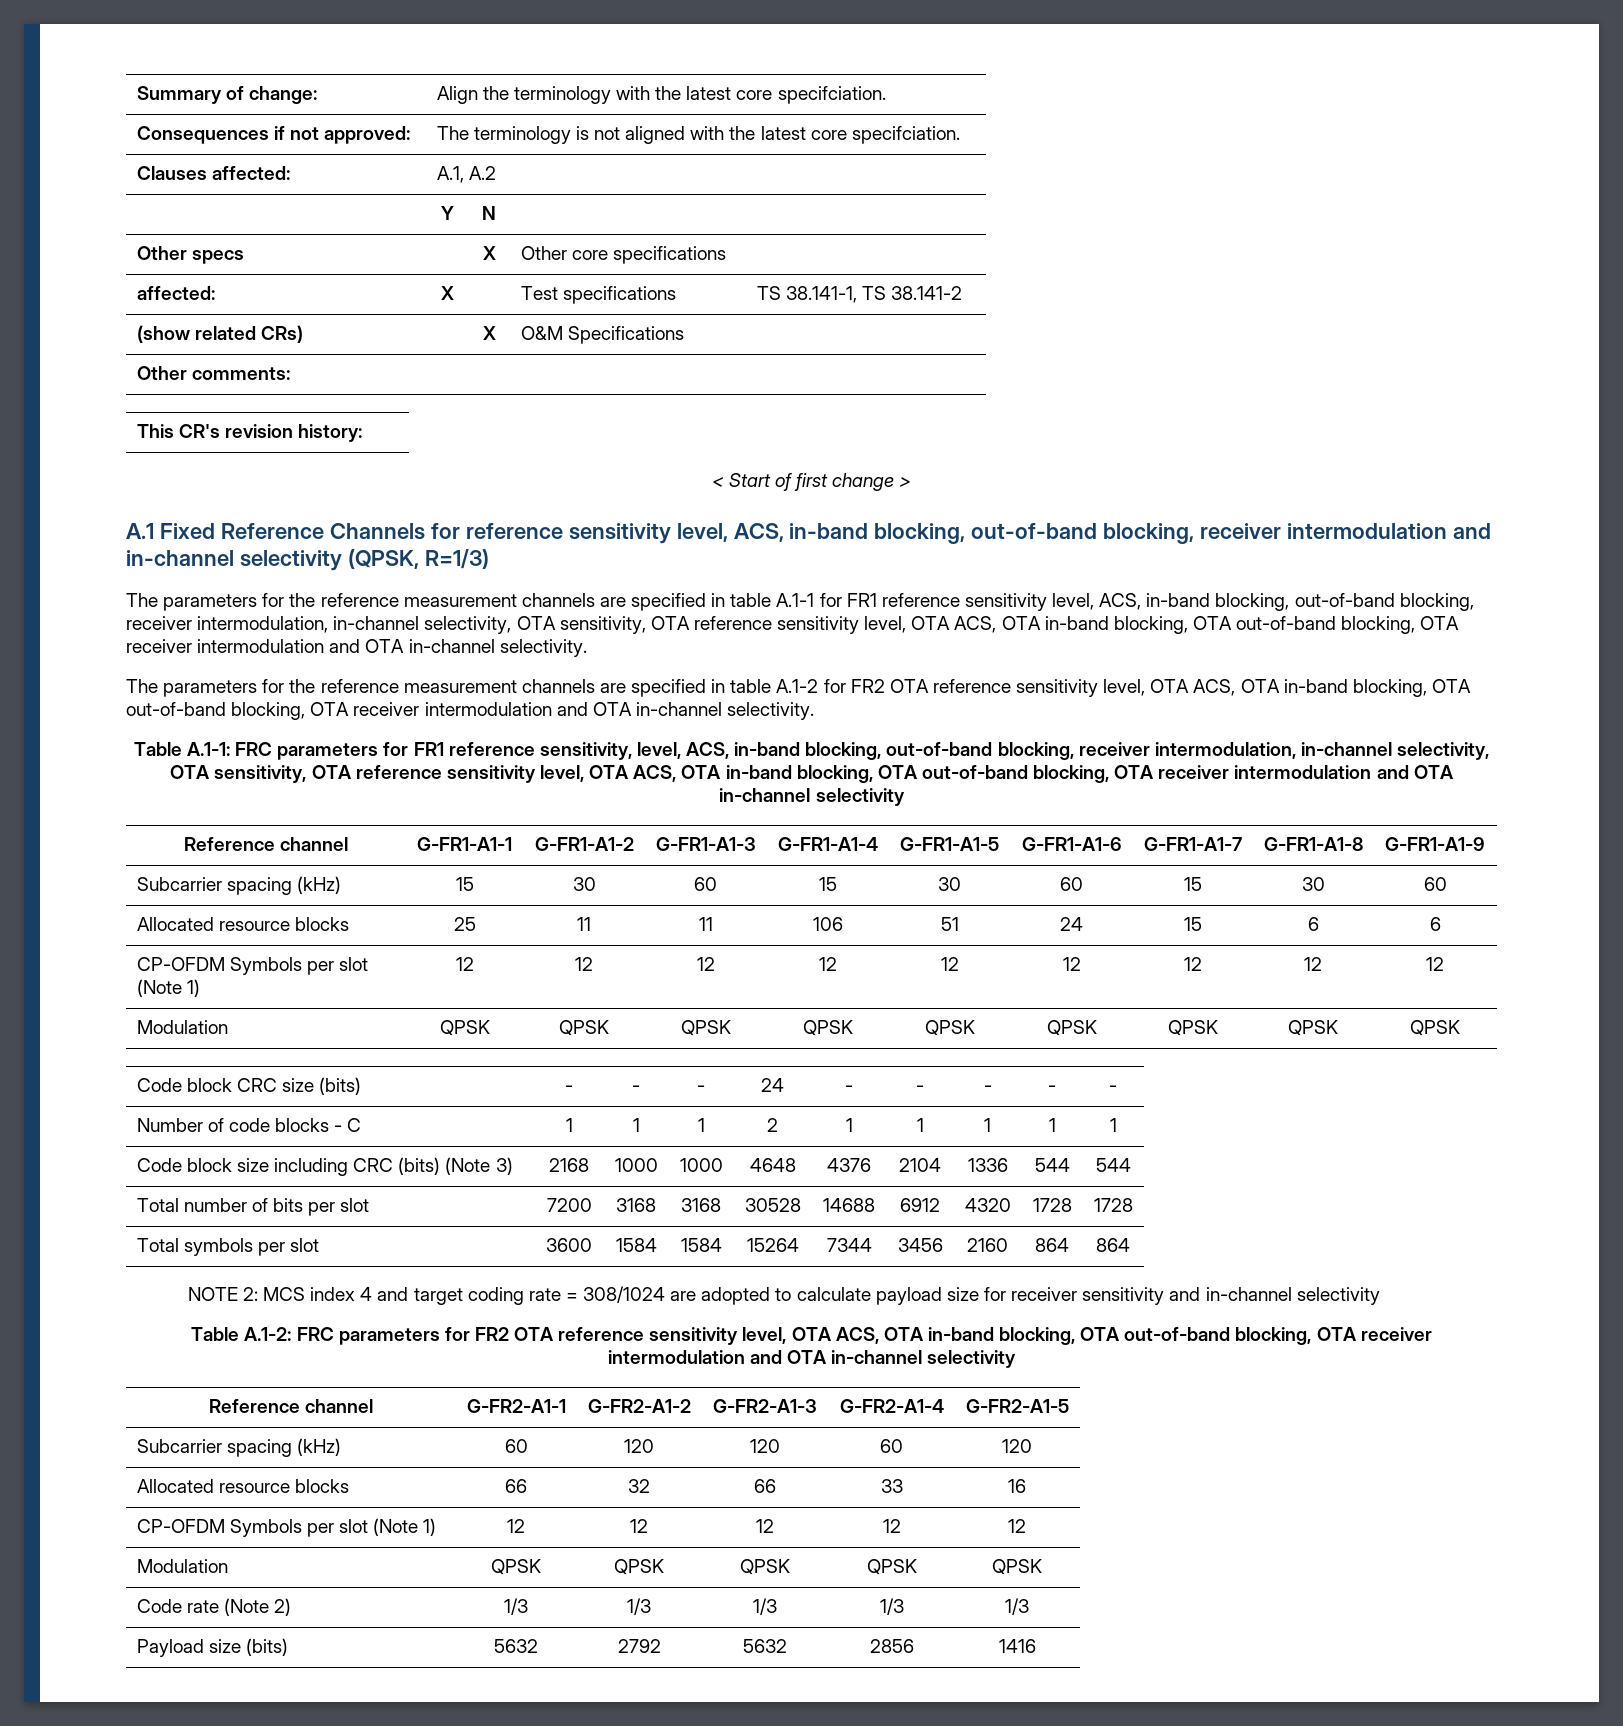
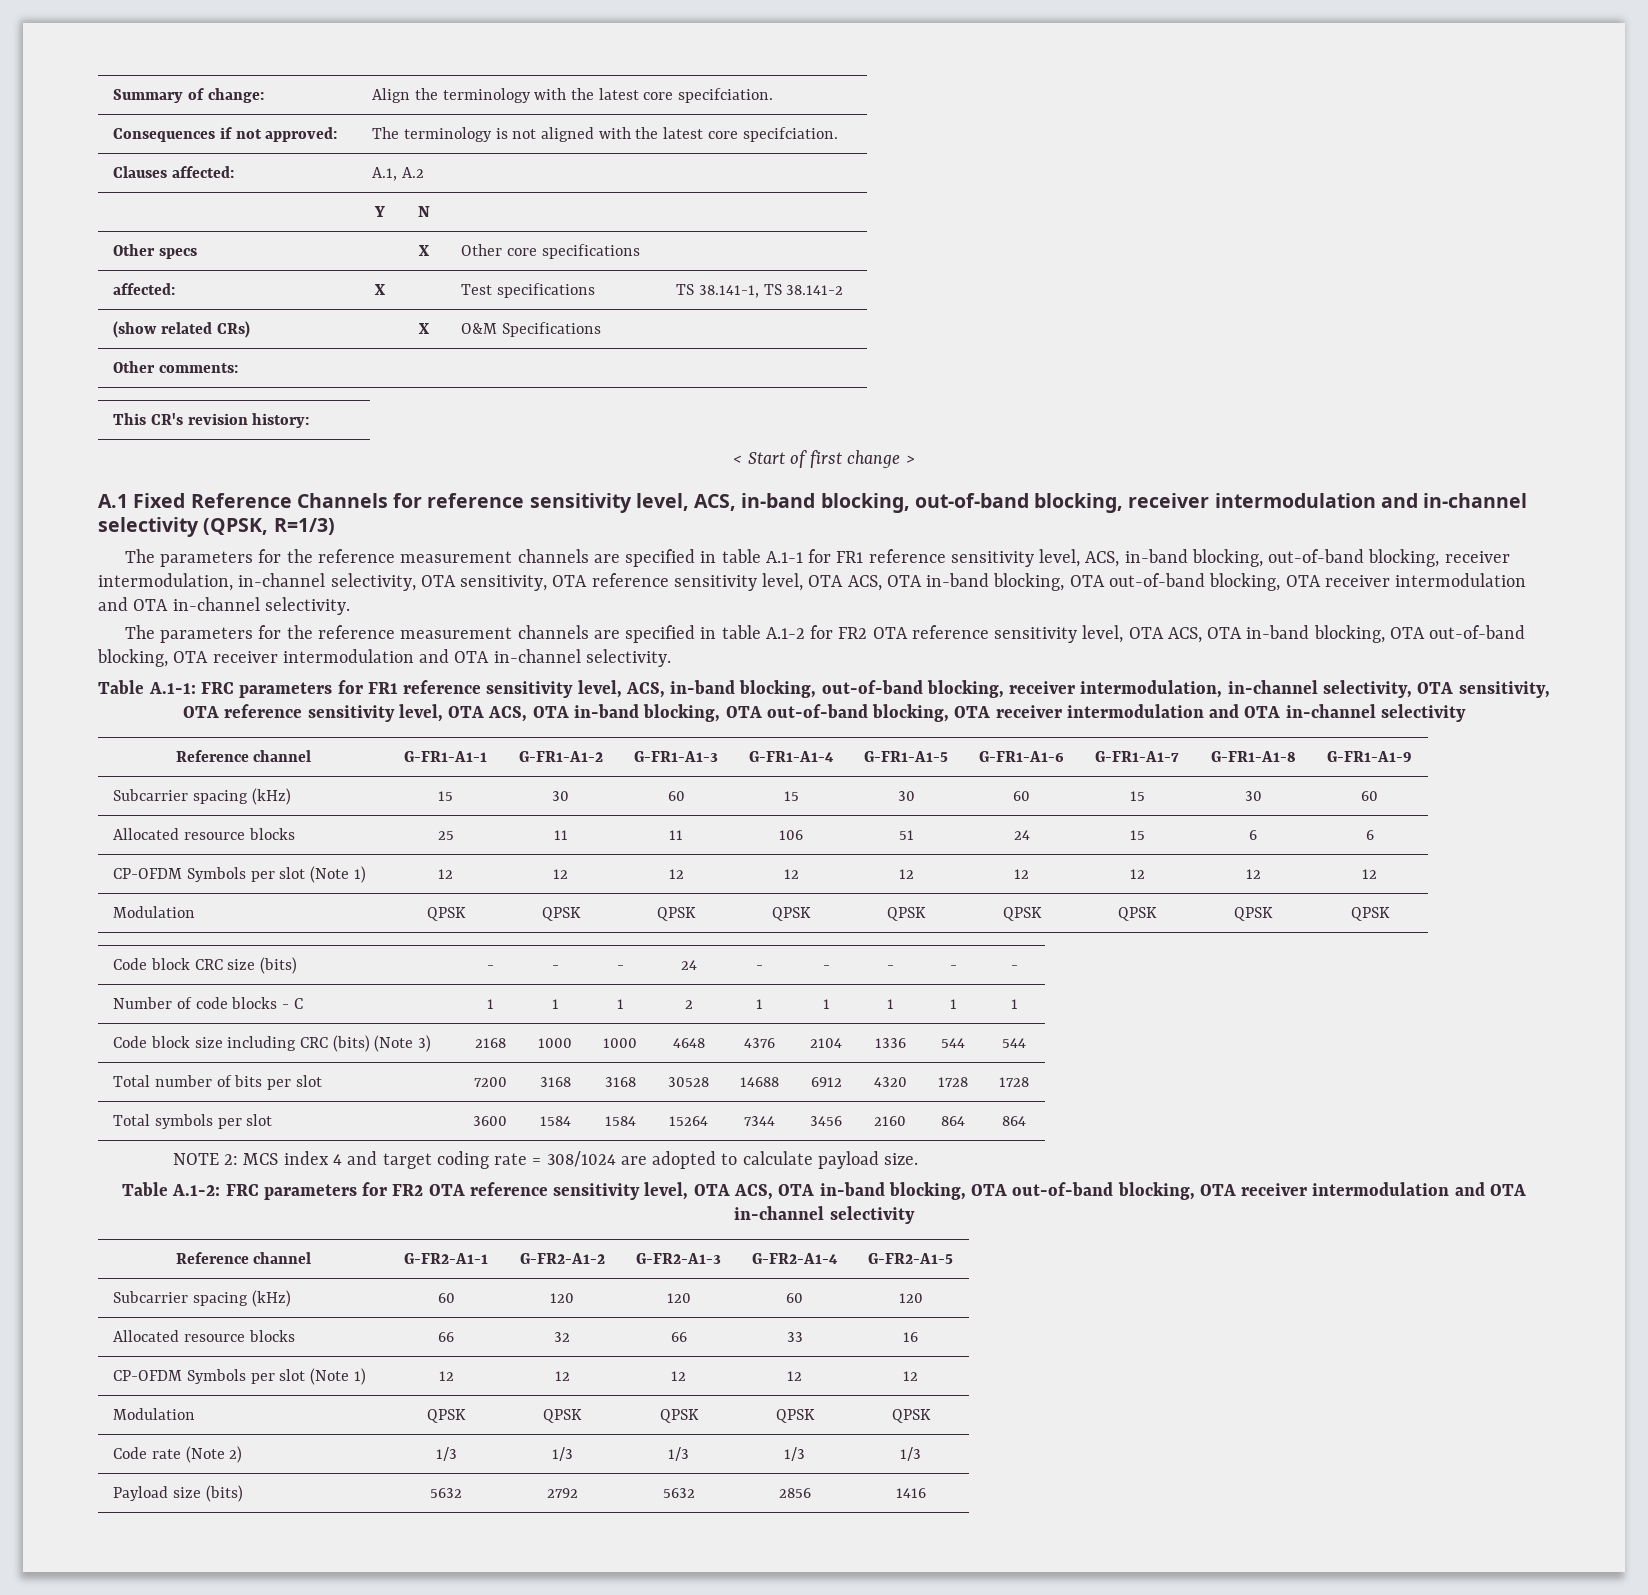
[539,742,632,760] sensitivity, -> [486,681,574,698] sensitivity
[946,1287,1380,1305] size for receiver sensitivity and in-channel selectivity -> [884,1153,919,1165] size.

